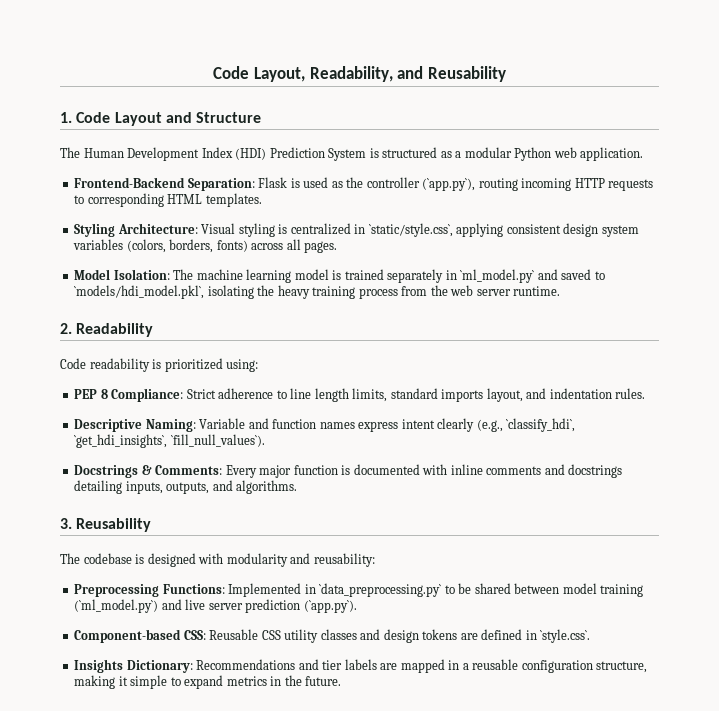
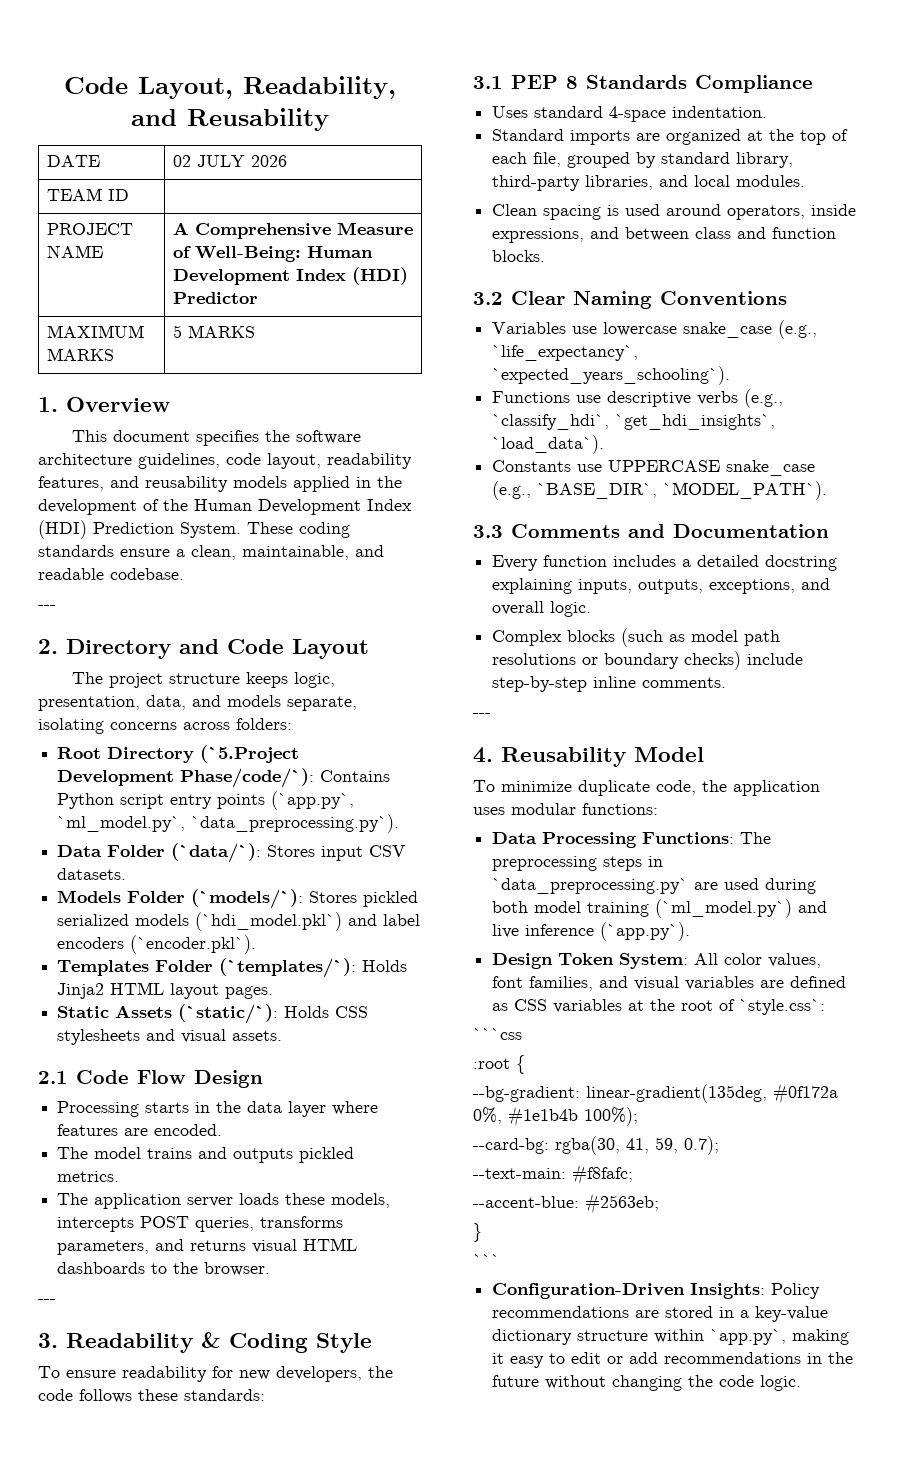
[60,112,262,126] [60,147,80,158] // 1. Code Layout and Structure // The -> [46,155,100,167] [172,155,287,167] [46,188,129,201] [46,223,133,235] [46,245,103,258] [172,222,413,239] [172,246,373,262] [172,267,408,285] [172,292,258,304] [46,325,144,338] [46,348,114,361] [172,325,255,338] [38,397,170,412] [71,430,361,446] [38,453,412,469] [38,476,402,492] [38,499,188,515] // DATE | 02 JULY 2026 // TEAM ID | // PROJECT NAME | A Comprehensive Measure of Well-Being: Human Development Index (HDI) Predictor // MAXIMUM MARKS | 5 MARKS // 1. Overview // This document specifies the software architecture guidelines, code layout, readability features, and reusability models applied in the development of the
[328,147,644,161] [74,177,654,191] [74,193,262,207] [74,223,639,237] [73,239,338,253] [74,269,605,283] [74,285,561,299] [60,323,154,337] [60,358,259,372] [74,388,646,402] [74,418,576,432] [74,434,265,448] [74,464,623,478] [74,480,298,494] [60,518,152,532] [60,553,375,567] [74,583,560,597] System is structured as a modular Python web application. // Frontend-Backend Separation: Flask is used as the controller (`app.py`), routing incoming HTTP requests to corresponding HTML templates. // Styling Architecture: Visual styling is centralized in `static/style.css`, applying consistent design system variables (colors, borders, fonts) across all pages. // Model Isolation: The machine learning model is trained separately in `ml_model.py` and saved to `models/hdi_model.pkl`, isolating the heavy training process from the web server runtime. // 2. Readability // Code readability is prioritized using: // PEP 8 Compliance: Strict adherence to line length limits, standard imports layout, and indentation rules. // Descriptive Naming: Variable and function names express intent clearly (e.g., `classify_hdi`, `get_hdi_insights`, `fill_null_values`). // Docstrings & Comments: Every major function is documented with inline comments and docstrings detailing inputs, outputs, and algorithms. // 3. Reusability // The codebase is designed with modularity and reusability: // Preprocessing Functions: Implemented in `data_preprocessing.py` to be shared between -> [180,522,350,538] [38,545,384,560] [38,568,184,580] [38,605,56,609] [38,639,369,659] [71,672,335,688] [38,695,357,711] [38,718,292,734] [57,745,300,763] [57,768,391,788] [57,791,355,810] [57,814,400,833] [57,843,407,863] [57,868,127,880] [57,889,419,909] [57,912,421,931] [57,935,257,954] [57,958,408,978] [57,982,274,999] [57,1004,369,1024] [57,1029,283,1045] [38,1070,263,1088] [57,1101,379,1117] [57,1124,223,1136] [57,1147,355,1163] [57,1171,120,1182] [57,1193,391,1209] [57,1216,344,1232] [57,1238,358,1255] [57,1262,271,1276] [38,1299,56,1303] [38,1332,372,1353] [38,1366,393,1382] [38,1389,265,1403] [473,75,813,93] [492,106,768,122] [492,129,849,145] [492,152,794,168] [492,175,806,191] [492,204,857,220] [492,227,837,243] [492,250,546,262] [473,291,787,309] [492,320,818,339] [492,345,639,361] [492,366,731,385] [492,389,784,408] [492,414,776,430] [492,435,605,454] [492,460,816,476] [492,481,828,500] [473,524,829,538] [492,555,838,571] [492,578,831,594] [492,601,592,617] [492,628,781,647] [492,651,804,670] [492,676,727,692] [473,713,491,717] [473,747,704,767] [473,780,820,796] [473,803,658,815] [492,832,772,848] [492,856,664,871] [492,878,817,894] [492,901,529,913] System. These coding standards ensure a clean, maintainable, and readable codebase. // --- // 2. Directory and Code Layout // The project structure keeps logic, presentation, data, and models separate, isolating concerns across folders: // Root Directory (`5.Project Development Phase/code/`): Contains Python script entry points (`app.py`, `ml_model.py`, `data_preprocessing.py`). // Data Folder (`data/`): Stores input CSV datasets. // Models Folder (`models/`): Stores pickled serialized models (`hdi_model.pkl`) and label encoders (`encoder.pkl`). // Templates Folder (`templates/`): Holds Jinja2 HTML layout pages. // Static Assets (`static/`): Holds CSS stylesheets and visual assets. // 2.1 Code Flow Design // Processing starts in the data layer where features are encoded. // The model trains and outputs pickled metrics. // The application server loads these models, intercepts POST queries, transforms parameters, and returns visual HTML dashboards to the browser. // --- // 3. Readability & Coding Style // To ensure readability for new developers, the code follows these standards: // 3.1 PEP 8 Standards Compliance // Uses standard 4-space indentation. // Standard imports are organized at the top of each file, grouped by standard library, third-party libraries, and local modules. // Clean spacing is used around operators, inside expressions, and between class and function blocks. // 3.2 Clear Naming Conventions // Variables use lowercase snake_case (e.g., `life_expectancy`, `expected_years_schooling`). // Functions use descriptive verbs (e.g., `classify_hdi`, `get_hdi_insights`, `load_data`). // Constants use UPPERCASE snake_case (e.g., `BASE_DIR`, `MODEL_PATH`). // 3.3 Comments and Documentation // Every function includes a detailed docstring explaining inputs, outputs, exceptions, and overall logic. // Complex blocks (such as model path resolutions or boundary checks) include step-by-step inline comments. // --- // 4. Reusability Model // To minimize duplicate code, the application uses modular functions: // Data Processing Functions: The preprocessing steps in `data_preprocessing.py` are used during both
[208,599,301,613] server prediction -> [525,924,595,936] inference
[74,629,591,643] [74,659,648,673] [74,675,342,689] Component-based CSS: Reusable CSS utility classes and design tokens are defined in `style.css`. // Insights Dictionary: Recommendations and tier labels are mapped in a reusable configuration structure, making it simple to expand metrics in the future. -> [492,953,822,969] [492,976,847,991] [492,999,826,1015] [473,1028,522,1040] [473,1055,525,1074] [473,1083,838,1104] [473,1106,638,1127] [473,1136,719,1155] [473,1164,633,1185] [473,1193,659,1214] [473,1223,482,1242] [473,1254,500,1266] [492,1283,821,1299] [492,1306,829,1322] [492,1329,850,1345] [492,1352,854,1368] [492,1375,802,1391] Design Token System: All color values, font families, and visual variables are defined as CSS variables at the root of `style.css`: // ```css // :root { // --bg-gradient: linear-gradient(135deg, #0f172a 0%, #1e1b4b 100%); // --card-bg: rgba(30, 41, 59, 0.7); // --text-main: #f8fafc; // --accent-blue: #2563eb; // } // ``` // Configuration-Driven Insights: Policy recommendations are stored in a key-value dictionary structure within `app.py`, making it easy to edit or add recommendations in the future without changing the code logic.

